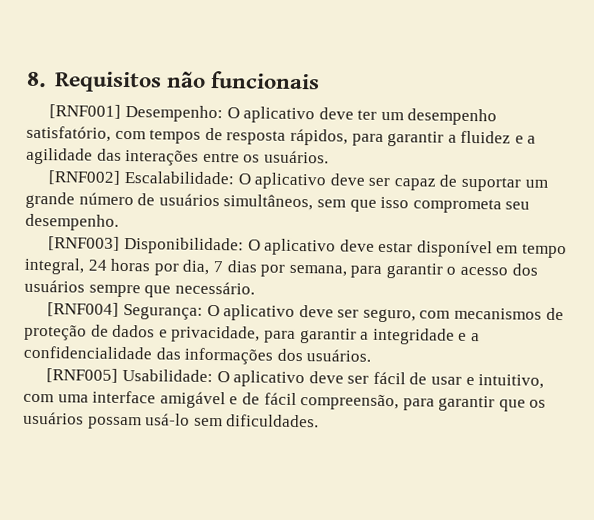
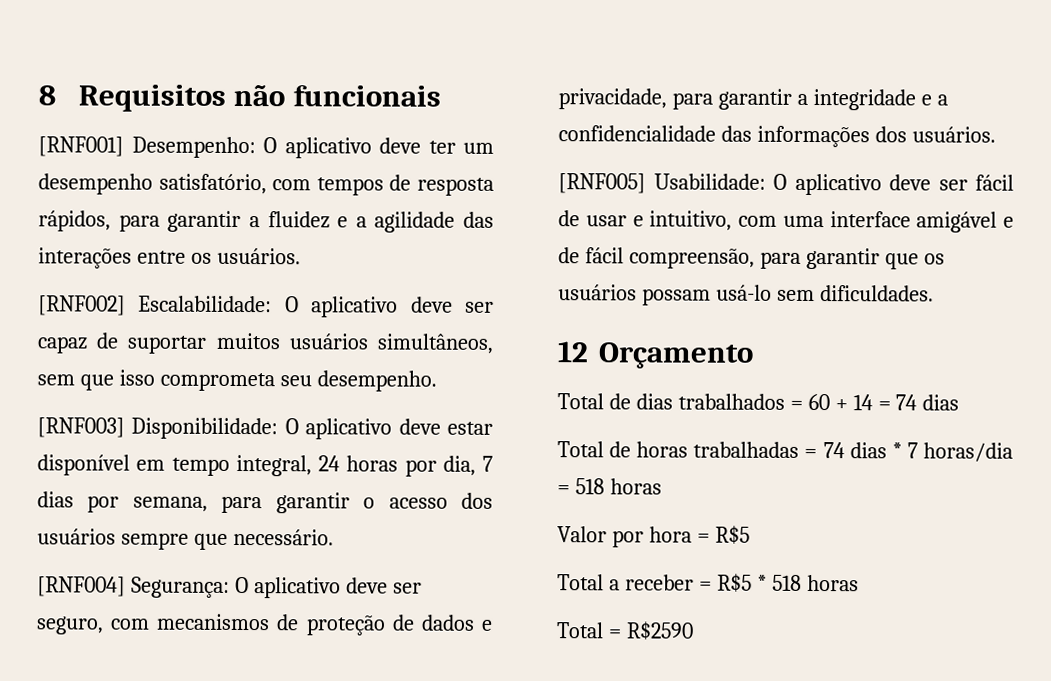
[26,71,47,88] 8. -> [38,85,56,106] 8
[524,179,548,188] [25,191,156,209] um grande número de -> [215,332,281,350] muitos
(320, 421) none -> [557,341,753,369] [557,393,960,411] [557,441,1013,462] [557,478,662,495] [557,525,750,548] [557,573,859,593] [556,621,694,641] // 12 Orçamento // Total de dias trabalhados = 60 + 14 = 74 dias // Total de horas trabalhadas = 74 dias * 7 horas/dia = 518 horas // Valor por hora = R$5 // Total a receber = R$5 * 518 horas // Total = R$2590

